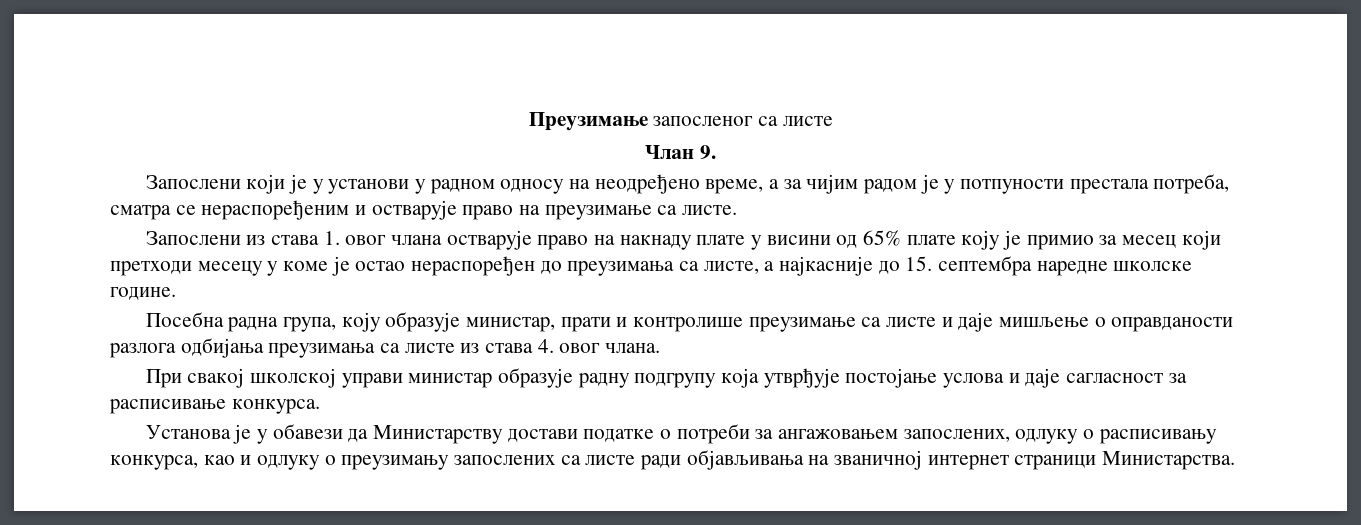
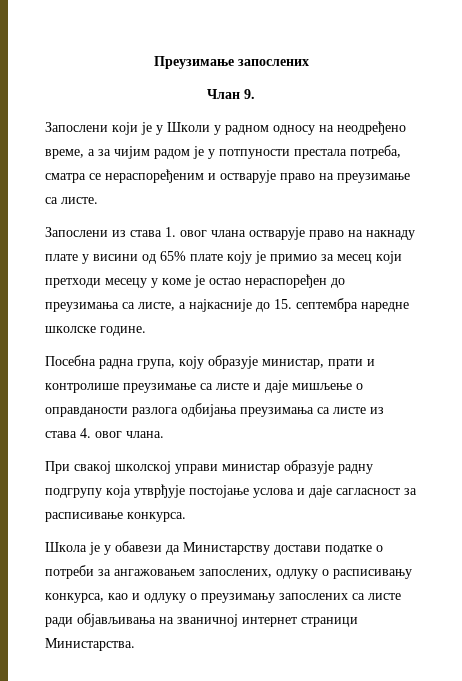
[653,116,833,126] запосленог са листе -> [237,59,309,66] запослених
[328,179,410,194] установи -> [167,122,210,132] Школи
[145,425,231,439] Установа -> [45,542,87,552] Школа

